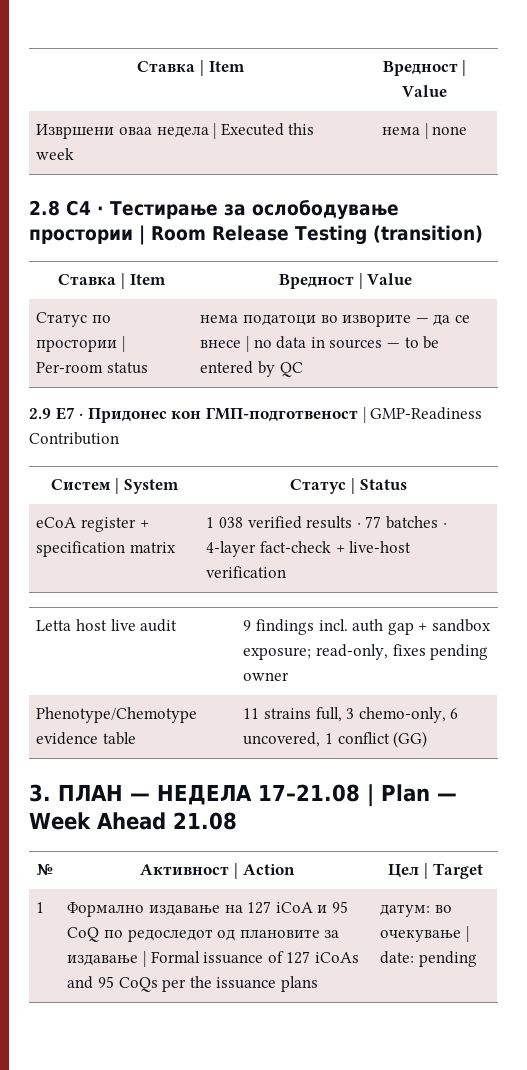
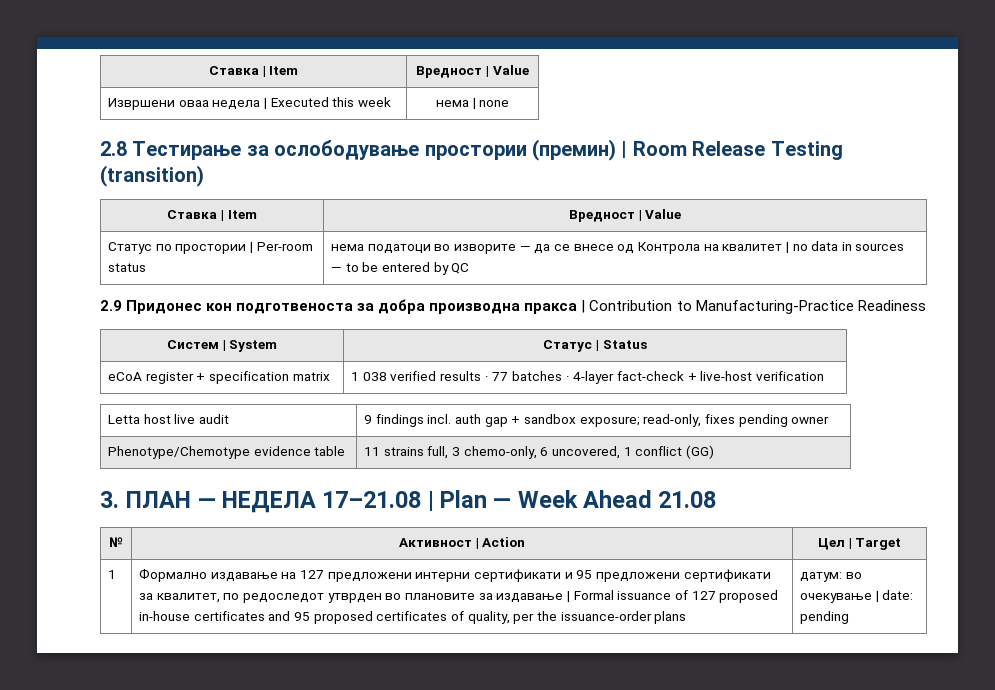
[66,200,104,216] C4 · -> (127, 148) none
(133, 236) none -> [532,139,616,161] (премин)
(242, 344) none -> [617,242,783,254] од Контрола на квалитет
[55,407,483,423] [29,432,119,445] E7 · Придонес кон ГМП-подготвеност | GMP-Readiness Contribution -> [126,299,926,314] Придонес кон подготвеноста за добра производна пракса | Contribution to Manufacturing-Practice Readiness
[275,901,348,913] [67,927,236,942] iCoA и 95 CoQ по редоследот од -> [327,569,771,582] [139,593,402,603] предложени интерни сертификати и 95 предложени сертификати за квалитет, по редоследот утврден во
[314,952,359,963] [67,976,158,992] iCoAs and 95 CoQs -> [719,590,779,603] [139,611,510,624] proposed in-house certificates and 95 proposed certificates of quality,
[216,977,277,989] issuance -> [560,611,652,621] issuance-order

